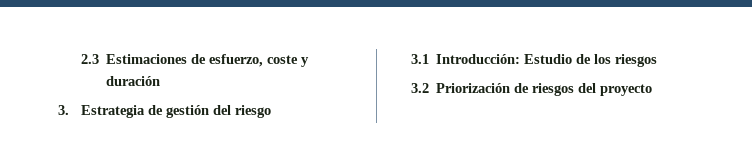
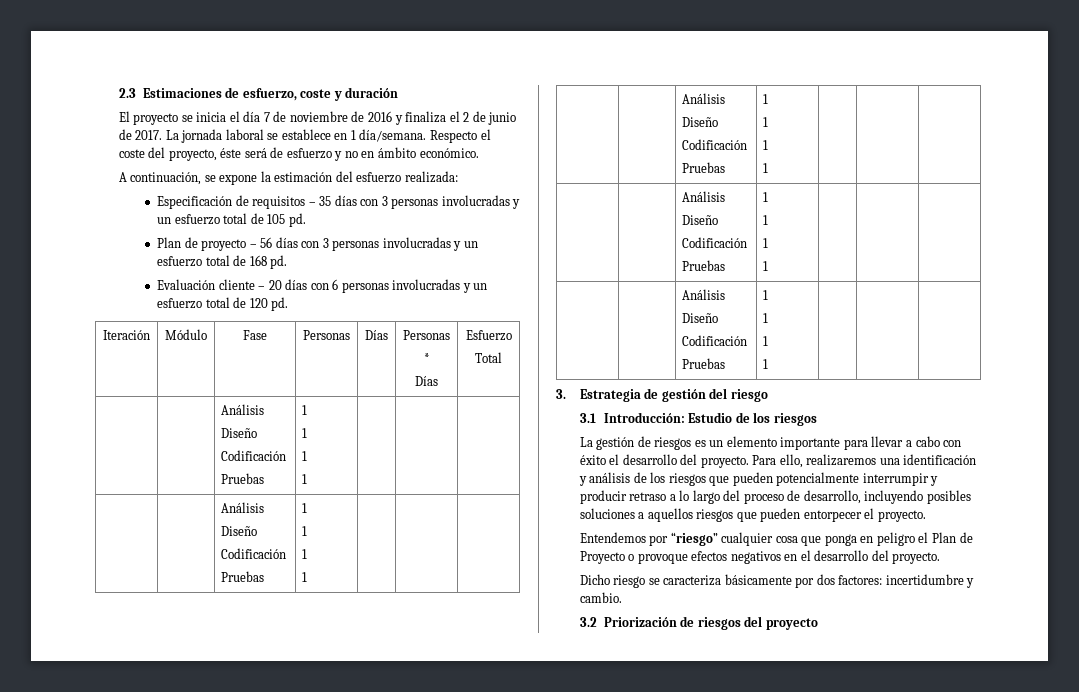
(161, 81) none -> [118,111,517,125] [118,129,491,143] [118,147,479,161] [118,171,458,185] [157,195,521,209] [157,213,306,227] [157,237,478,251] [157,255,288,269] [157,279,488,293] [157,297,289,311] [103,330,150,340] [165,329,207,340] [243,330,267,340] [303,330,350,340] [365,330,388,340] [403,330,450,340] [423,353,430,363] [415,376,438,386] [465,330,512,341] [475,352,502,363] [220,404,264,415] [220,428,257,438] [220,450,286,461] [220,473,264,484] [301,405,307,415] [301,428,307,438] [301,451,307,461] [301,474,307,484] [220,502,264,513] [220,526,257,536] [220,548,286,559] [220,571,264,582] [301,503,307,513] [301,526,307,536] [301,549,307,559] [301,572,307,582] [681,93,725,104] [681,117,718,127] [681,139,747,150] [681,162,725,173] [762,94,768,104] [762,117,768,127] [762,140,768,150] [762,163,768,173] [681,191,725,202] [681,215,718,225] [681,237,747,248] [681,260,725,271] [762,192,768,202] [762,215,768,225] [762,238,768,248] [762,261,768,271] [681,289,725,300] [681,313,718,323] [681,335,747,346] [681,358,725,369] [762,290,768,300] [762,313,768,323] [762,336,768,346] [762,359,768,369] // El proyecto se inicia el día 7 de noviembre de 2016 y finaliza el 2 de junio de 2017. La jornada laboral se establece en 1 día/semana. Respecto el coste del proyecto, éste será de esfuerzo y no en ámbito económico. // A continuación, se expone la estimación del esfuerzo realizada: // Especificación de requisitos – 35 días con 3 personas involucradas y un esfuerzo total de 105 pd. // Plan de proyecto – 56 días con 3 personas involucradas y un esfuerzo total de 168 pd. // Evaluación cliente – 20 días con 6 personas involucradas y un esfuerzo total de 120 pd. // Iteración | Módulo | Fase | Personas | Días | Personas // * // Días | Esfuerzo // Total // | | Análisis // Diseño // Codificación // Pruebas | 1 // 1 // 1 // 1 | | | // | | Análisis // Diseño // Codificación // Pruebas | 1 // 1 // 1 // 1 | | | // | | Análisis // Diseño // Codificación // Pruebas | 1 // 1 // 1 // 1 | | | // | | Análisis // Diseño // Codificación // Pruebas | 1 // 1 // 1 // 1 | | | // | | Análisis // Diseño // Codificación // Pruebas | 1 // 1 // 1 // 1 | | |
(658, 60) none -> [579,436,962,450] [579,454,977,468] [578,472,939,486] [579,490,971,504] [579,508,926,522] [579,532,973,546] [579,550,941,564] [579,574,975,588] [579,592,622,603] // La gestión de riesgos es un elemento importante para llevar a cabo con éxito el desarrollo del proyecto. Para ello, realizaremos una identificación y análisis de los riesgos que pueden potencialmente interrumpir y producir retraso a lo largo del proceso de desarrollo, incluyendo posibles soluciones a aquellos riesgos que pueden entorpecer el proyecto. // Entendemos por “riesgo” cualquier cosa que ponga en peligro el Plan de Proyecto o provoque efectos negativos en el desarrollo del proyecto. // Dicho riesgo se caracteriza básicamente por dos factores: incertidumbre y cambio.

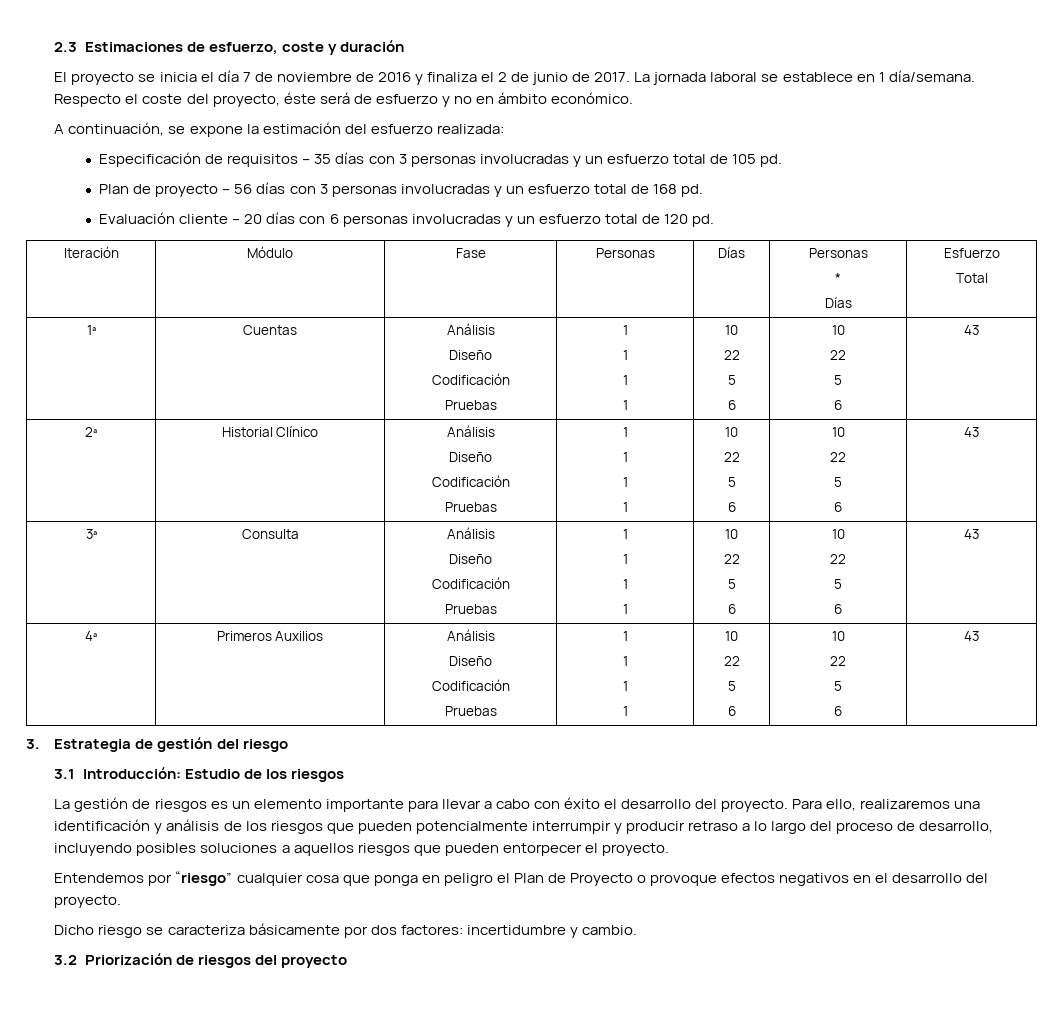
[220,404,264,415] [220,428,257,438] [220,450,286,461] [220,473,264,484] [301,405,307,415] [301,428,307,438] [301,451,307,461] [301,474,307,484] [220,502,264,513] [220,526,257,536] [220,548,286,559] [220,571,264,582] [301,503,307,513] [301,526,307,536] [301,549,307,559] [301,572,307,582] [681,93,725,104] [681,117,718,127] [681,139,747,150] [681,162,725,173] [762,94,768,104] [762,117,768,127] [762,140,768,150] [762,163,768,173] [681,191,725,202] [681,215,718,225] [681,237,747,248] [681,260,725,271] [762,192,768,202] [762,215,768,225] [762,238,768,248] [762,261,768,271] [681,289,725,300] [681,313,718,323] [681,335,747,346] [681,358,725,369] [762,290,768,300] [762,313,768,323] [762,336,768,346] [762,359,768,369] | | Análisis // Diseño // Codificación // Pruebas | 1 // 1 // 1 // 1 | | | // | | Análisis // Diseño // Codificación // Pruebas | 1 // 1 // 1 // 1 | | | // | | Análisis // Diseño // Codificación // Pruebas | 1 // 1 // 1 // 1 | | | // | | Análisis // Diseño // Codificación // Pruebas | 1 // 1 // 1 // 1 | | | // | | Análisis // Diseño // Codificación // Pruebas | 1 // 1 // 1 // 1 | | | -> [86,325,96,335] [243,325,297,335] [446,323,495,335] [449,350,492,360] [431,373,510,385] [444,400,497,410] [622,325,628,335] [622,350,628,360] [622,375,628,385] [622,400,628,410] [725,325,738,335] [723,350,740,360] [727,375,736,385] [727,400,736,410] [831,325,845,335] [830,350,846,360] [834,375,842,385] [834,400,842,410] [964,325,979,335] [85,427,97,437] [221,426,319,437] [446,425,495,437] [449,452,492,462] [431,475,510,487] [444,502,497,512] [622,427,628,437] [622,452,628,462] [622,477,628,487] [622,502,628,512] [725,427,738,437] [723,452,740,462] [727,477,736,487] [727,502,736,512] [831,427,845,437] [830,452,846,462] [834,477,842,487] [834,502,842,512] [964,427,979,437] [85,529,97,539] [241,529,299,539] [446,527,495,539] [449,554,492,564] [431,577,510,589] [444,604,497,614] [622,529,628,539] [622,554,628,564] [622,579,628,589] [622,604,628,614] [725,529,738,539] [723,554,740,564] [727,579,736,589] [727,604,736,614] [831,529,845,539] [830,554,846,564] [834,579,842,589] [834,604,842,614] [964,529,979,539] [85,631,97,641] [216,631,324,641] [446,629,495,641] [449,656,492,666] [431,679,510,691] [444,706,497,716] [622,631,628,641] [622,656,628,666] [622,681,628,691] [622,706,628,716] [725,631,738,641] [723,656,740,666] [727,681,736,691] [727,706,736,716] [831,631,845,641] [830,656,846,666] [834,681,842,691] [834,706,842,716] [964,631,979,641] 1ª | Cuentas | Análisis // Diseño // Codificación // Pruebas | 1 // 1 // 1 // 1 | 10 // 22 // 5 // 6 | 10 // 22 // 5 // 6 | 43 // 2ª | Historial Clínico | Análisis // Diseño // Codificación // Pruebas | 1 // 1 // 1 // 1 | 10 // 22 // 5 // 6 | 10 // 22 // 5 // 6 | 43 // 3ª | Consulta | Análisis // Diseño // Codificación // Pruebas | 1 // 1 // 1 // 1 | 10 // 22 // 5 // 6 | 10 // 22 // 5 // 6 | 43 // 4ª | Primeros Auxilios | Análisis // Diseño // Codificación // Pruebas | 1 // 1 // 1 // 1 | 10 // 22 // 5 // 6 | 10 // 22 // 5 // 6 | 43

